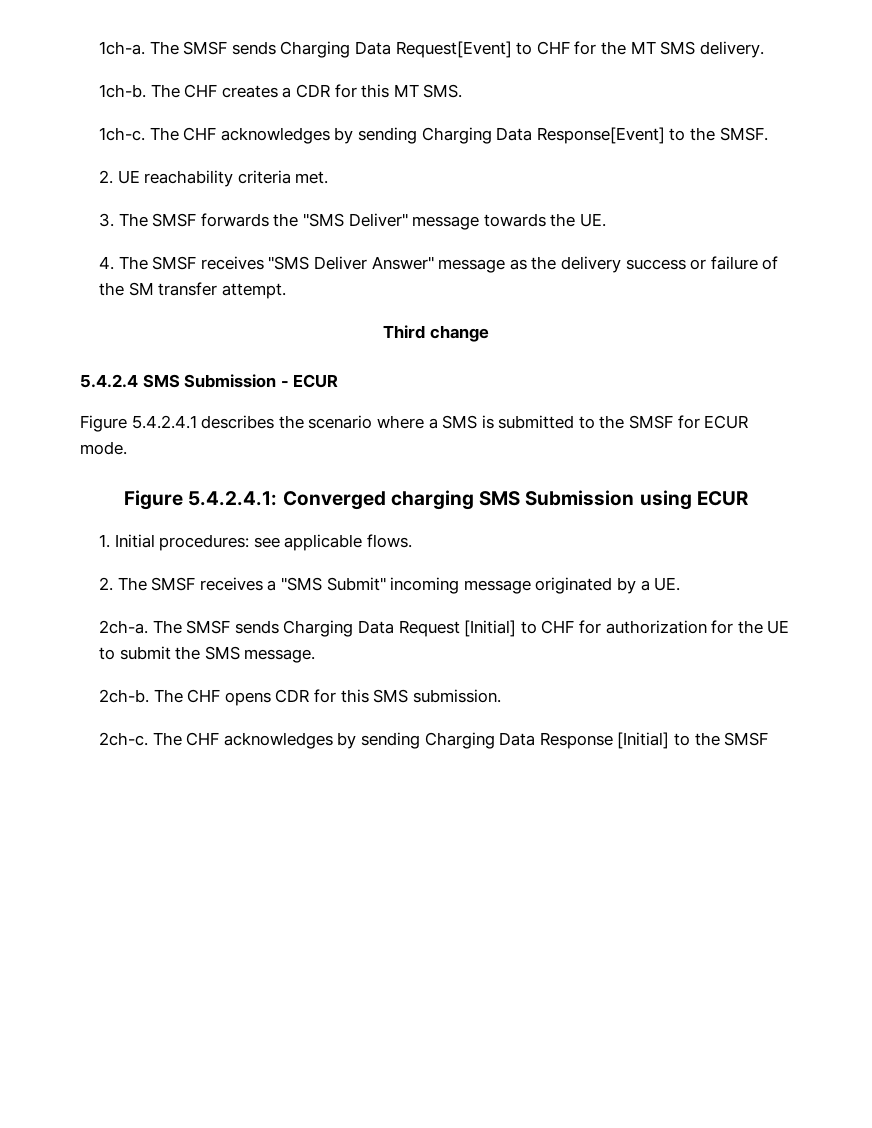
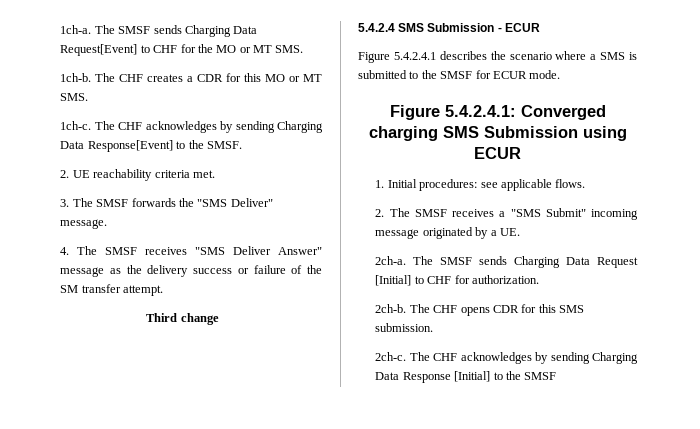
[630,41,764,58] MT SMS delivery. -> [216,45,304,53] MO or MT SMS.
(390, 91) none -> [265,74,301,82] MO or
[412,213,607,230] message towards the UE. -> [60,219,108,229] message.
[605,620,790,634] [99,646,316,663] authorization for the UE to submit the SMS message. -> [471,275,539,284] authorization.

